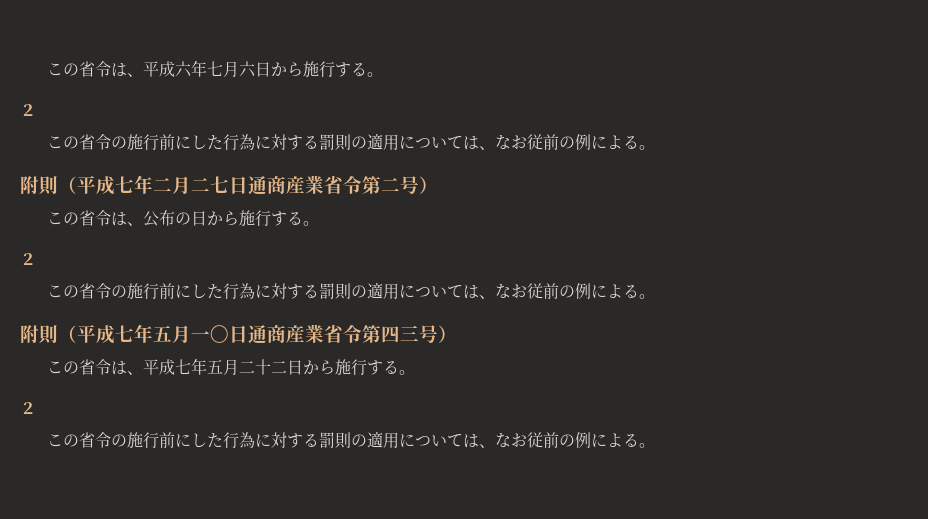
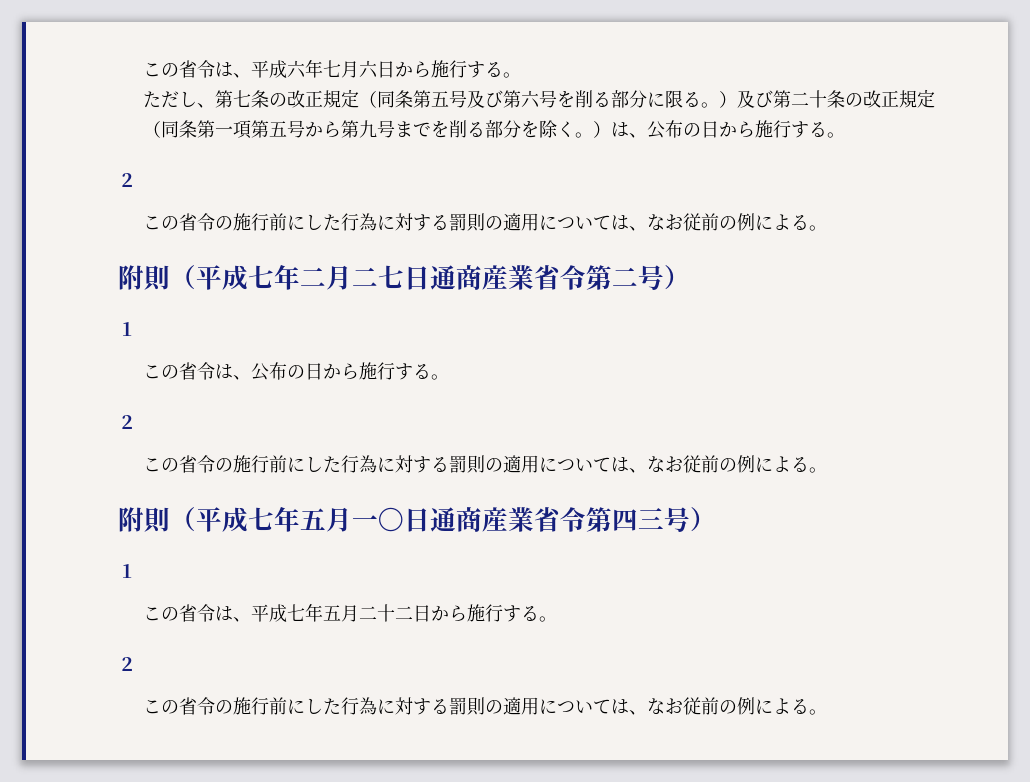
(383, 74) none -> [143,89,936,108] [143,120,846,139] // ただし、第七条の改正規定（同条第五号及び第六号を削る部分に限る。）及び第二十条の改正規定（同条第一項第五号から第九号までを削る部分を除く。）は、公布の日から施行する。
(438, 185) none -> [118,322,136,336] // １
(457, 334) none -> [118,564,136,578] // １

